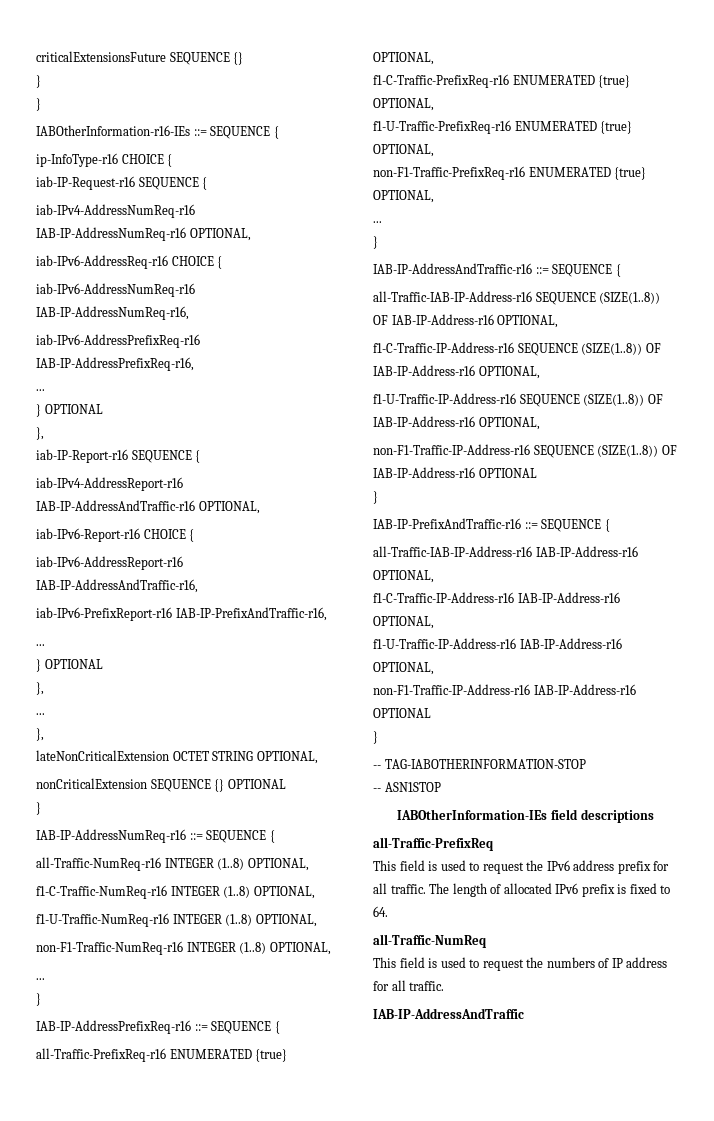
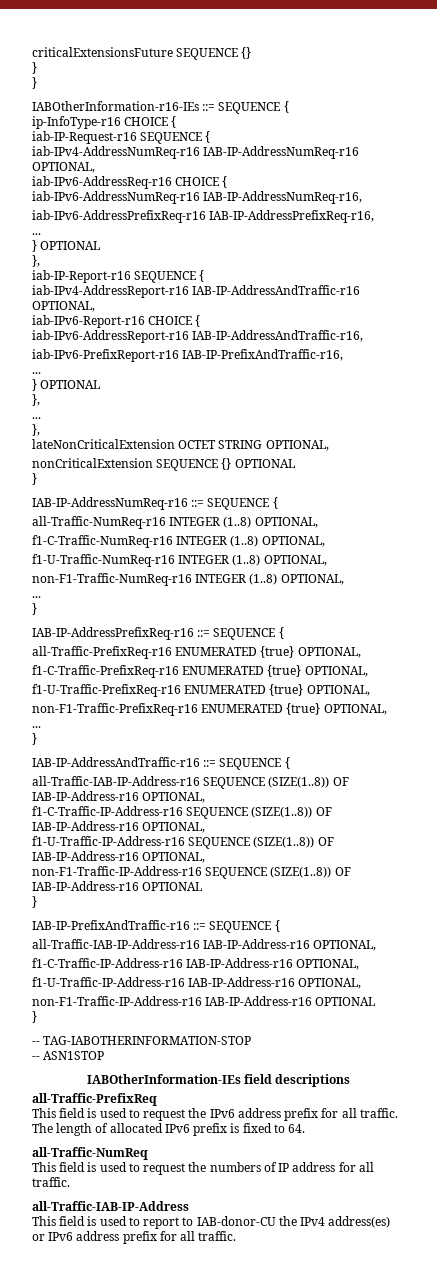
[373,1008,524,1019] IAB-IP-AddressAndTraffic -> [32,1201,189,1211] [32,1216,391,1229] [32,1231,237,1244] all-Traffic-IAB-IP-Address // This field is used to report to IAB-donor-CU the IPv4 address(es) or IPv6 address prefix for all traffic.

